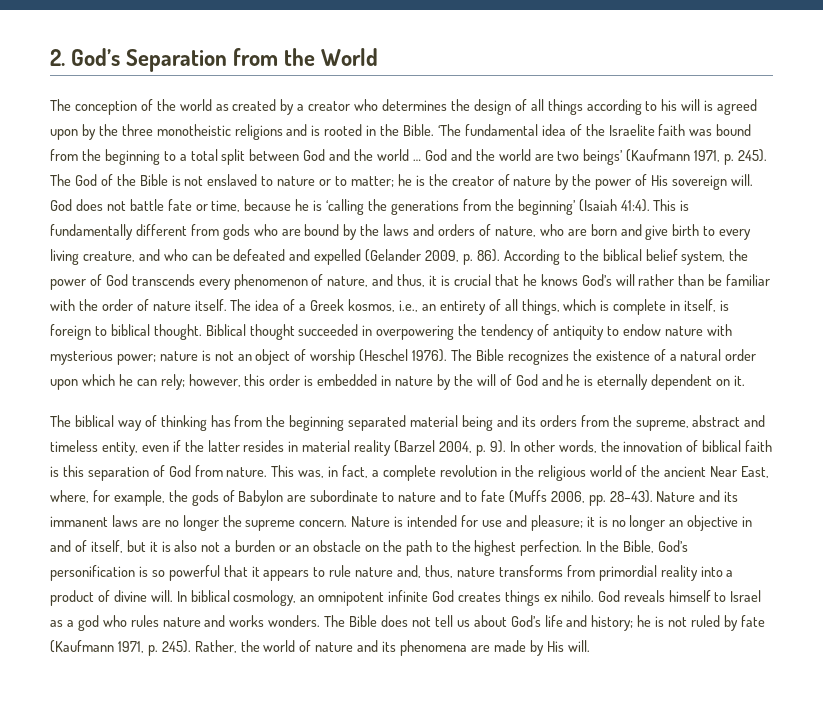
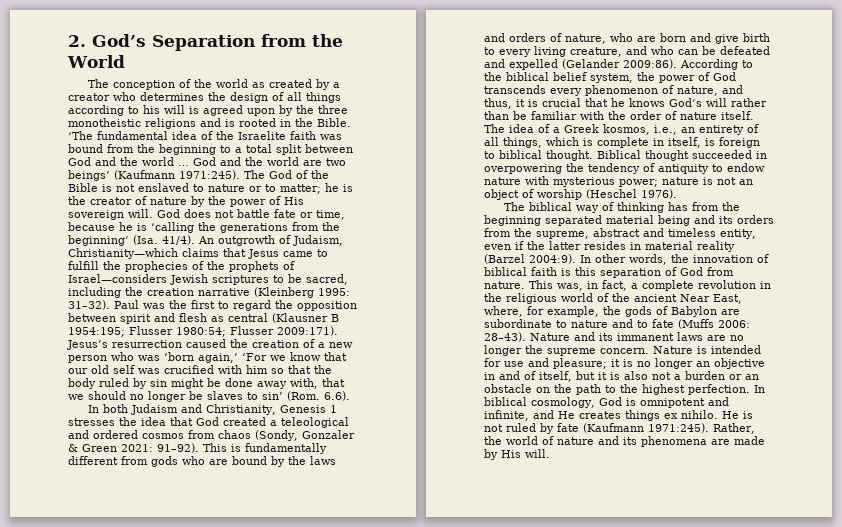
[694,149,768,165] 1971, p. 245). -> [179,170,240,180] 1971:245).
[578,199,650,212] (Isaiah 41:4). -> [133,235,343,246] [68,248,328,259] [68,261,295,272] [68,274,348,285] [68,287,350,298] [68,300,357,311] [68,313,339,324] [68,326,338,337] [67,339,353,350] [68,352,347,363] [68,365,332,374] [68,378,345,389] [68,391,350,402] [88,404,338,415] [68,417,349,428] [68,430,355,441] [68,443,199,453] (Isa. 41/4). An outgrowth of Judaism, Christianity—which claims that Jesus came to fulfill the prophecies of the prophets of Israel—considers Jewish scriptures to be sacred, including the creation narrative (Kleinberg 1995: 31–32). Paul was the first to regard the opposition between spirit and flesh as central (Klausner B 1954:195; Flusser 1980:54; Flusser 2009:171). Jesus’s resurrection caused the creation of a new person who was ‘born again,’ ‘For we know that our old self was crucified with him so that the body ruled by sin might be done away with, that we should no longer be slaves to sin’ (Rom. 6.6). // In both Judaism and Christianity, Genesis 1 stresses the idea that God created a teleological and ordered cosmos from chaos (Sondy, Gonzaler & Green 2021: 91–92).
[425,249,500,265] 2009, p. 86). -> [623,59,677,69] 2009:86).
[451,349,757,365] [50,374,746,390] The Bible recognizes the existence of a natural order upon which he can rely; however, this order is embedded in nature by the will of God and he is eternally dependent on it. -> (677, 194) none
[439,440,506,456] 2004, p. 9). -> [529,254,576,264] 2004:9).
[550,491,606,506] 2006, pp. -> [718,320,750,328] 2006:
[600,540,689,553] [50,565,734,581] [50,590,762,606] [50,615,652,631] the Bible, God’s personification is so powerful that it appears to rule nature and, thus, nature transforms from primordial reality into a product of divine will. In biblical cosmology, an omnipotent infinite God creates things ex nihilo. God reveals himself to Israel as a god who rules nature and works wonders. The Bible does not tell us about God’s life and history; he -> [484,397,729,408] [484,410,739,421] biblical cosmology, God is omnipotent and infinite, and He creates things ex nihilo. He
[117,640,191,656] 1971, p. 245). -> [648,423,709,433] 1971:245).

